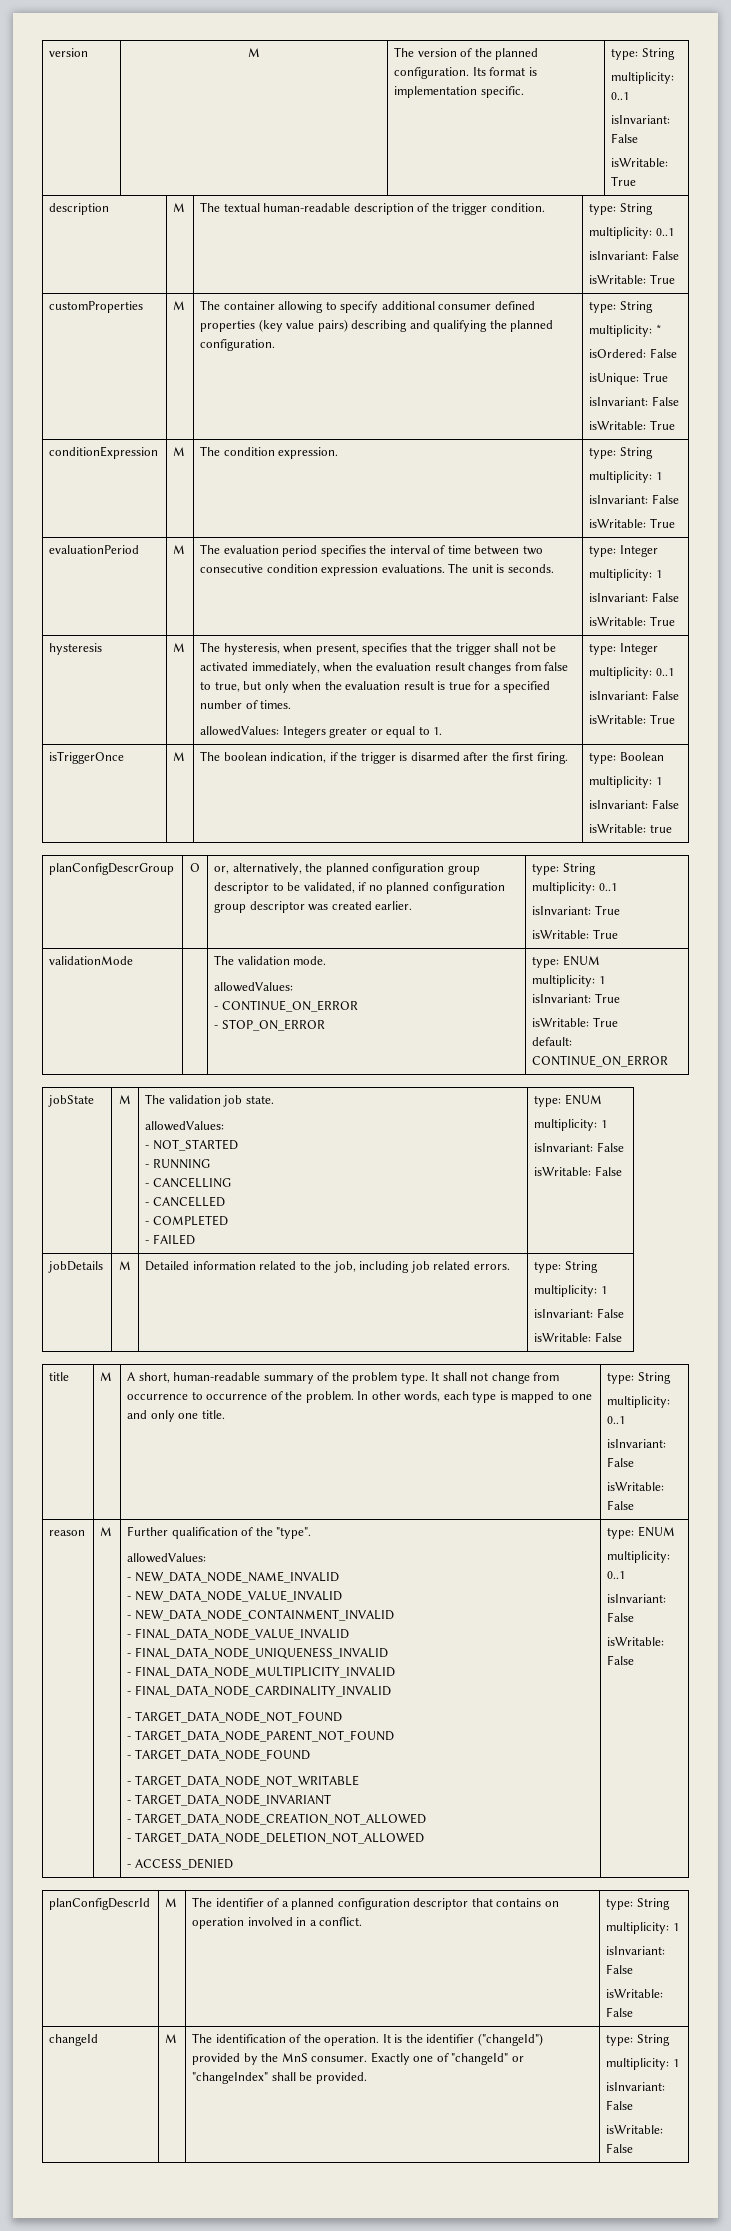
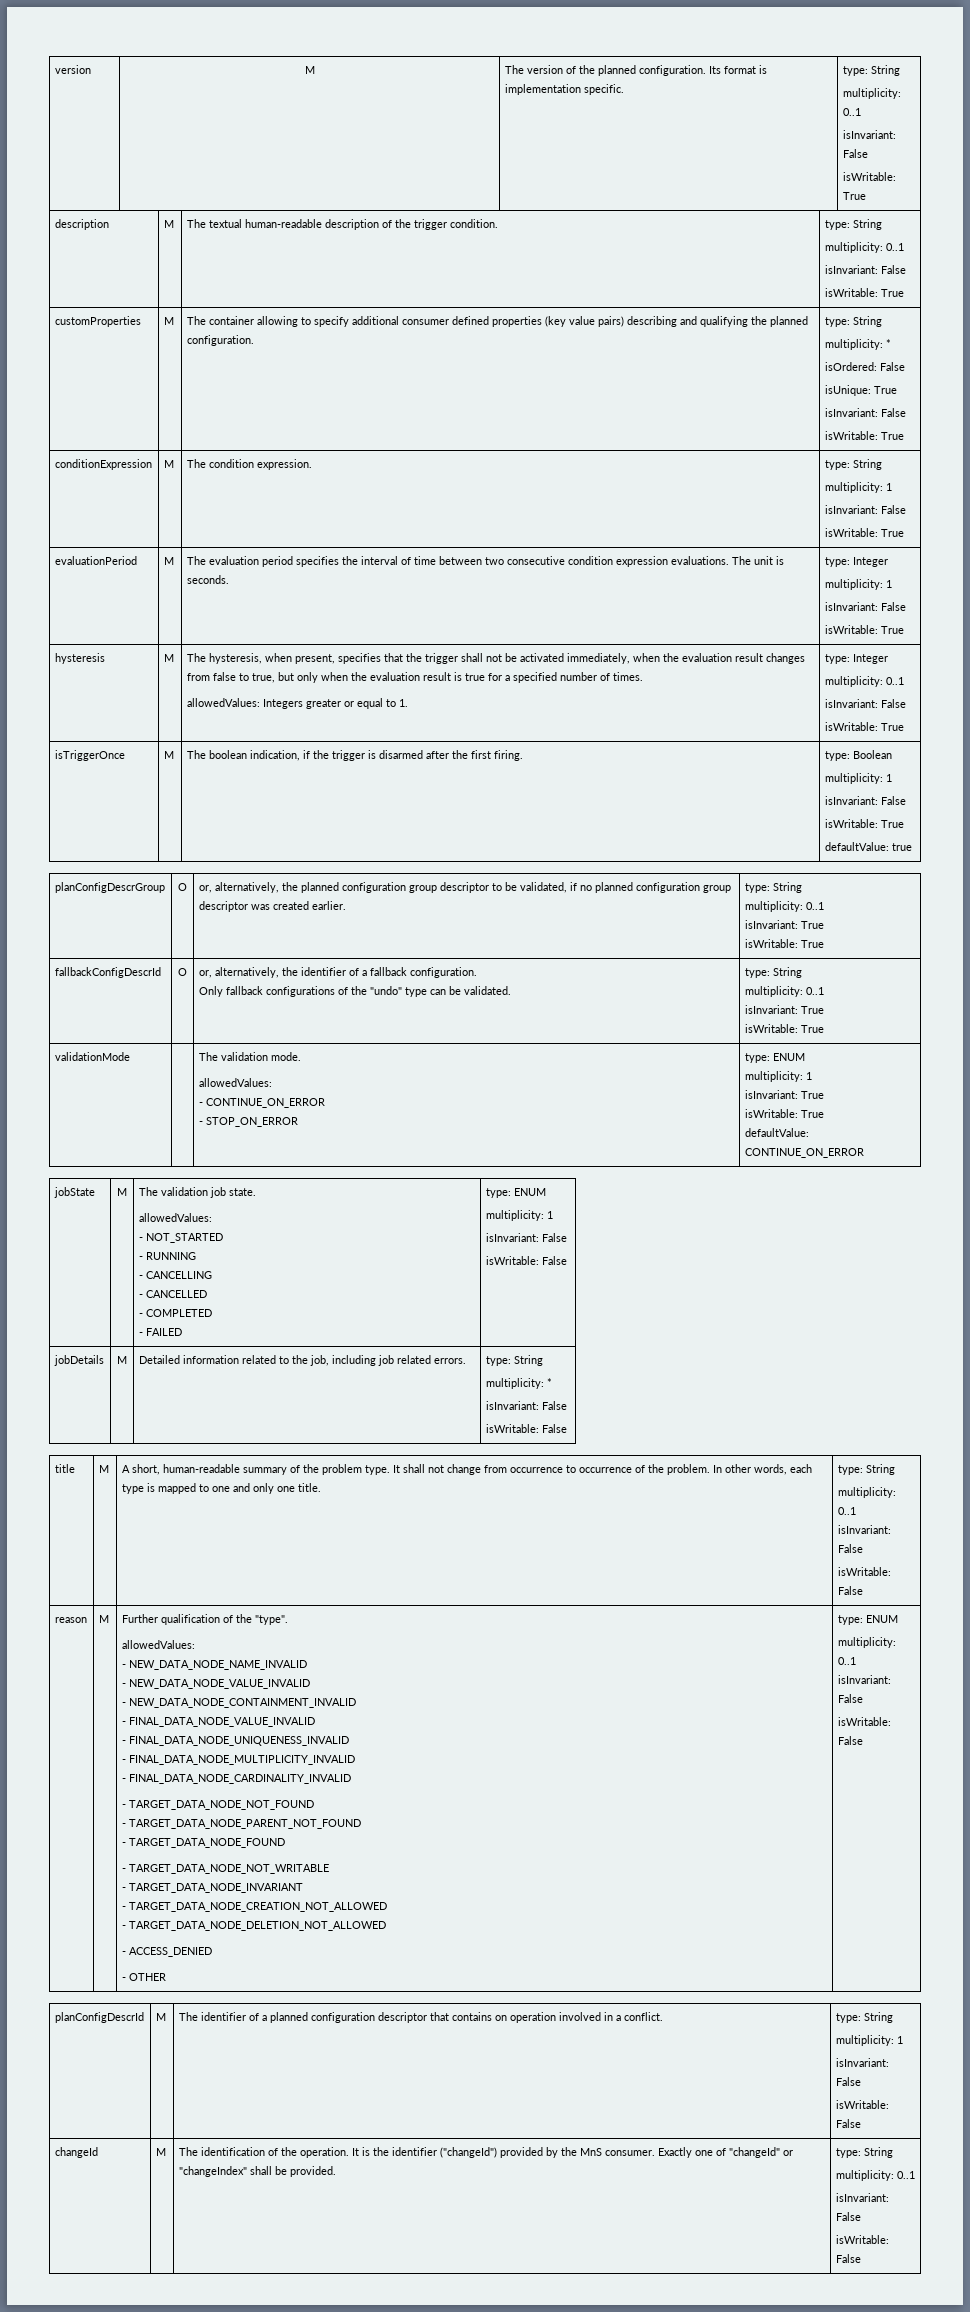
(647, 828) none -> [880,820,904,828] [824,842,889,851] True // defaultValue:
(618, 934) none -> [54,967,161,978] [178,968,187,976] [198,967,477,978] [198,986,511,997] [744,967,802,978] [744,986,824,997] [744,1005,824,1014] [744,1024,824,1033] // fallbackConfigDescrId | O | or, alternatively, the identifier of a fallback configuration. // Only fallback configurations of the "undo" type can be validated. | type: String // multiplicity: 0..1 // isInvariant: True // isWritable: True
[532,1037,573,1046] default: -> [744,1128,809,1137] defaultValue:
[600,1286,607,1294] 1 -> [546,1378,552,1387] *
(233, 1864) none -> [121,1973,166,1981] // - OTHER
[672,2059,679,2067] 1 -> [896,2171,915,2179] 0..1

